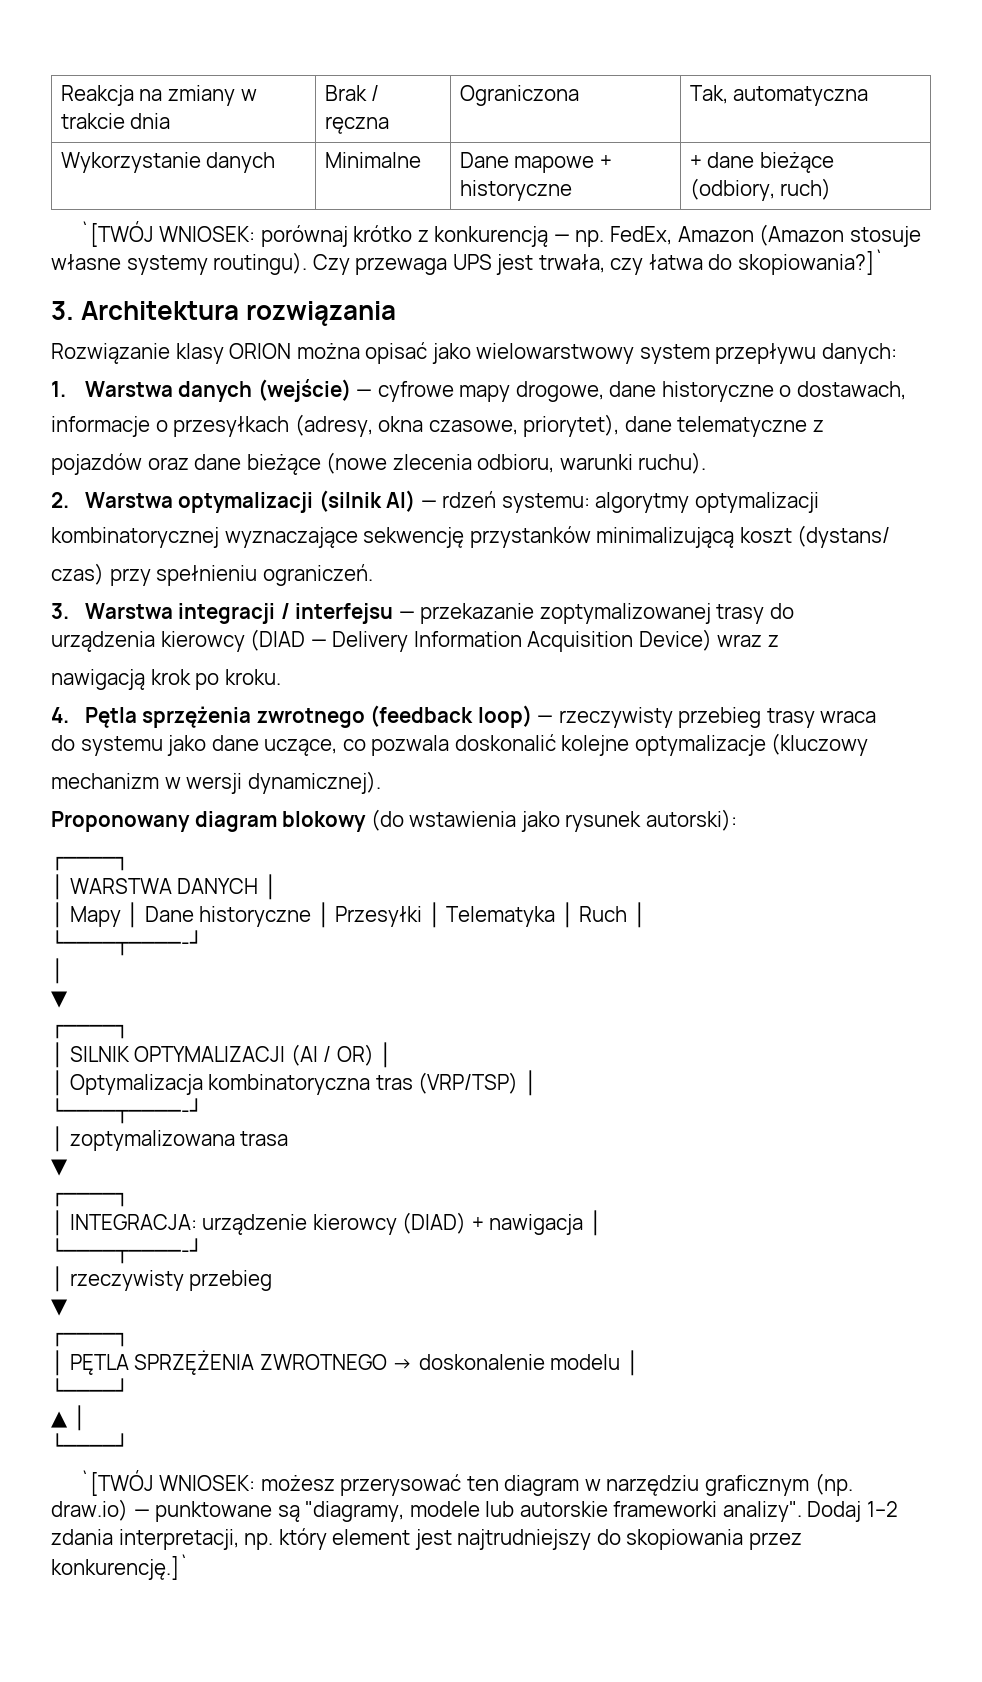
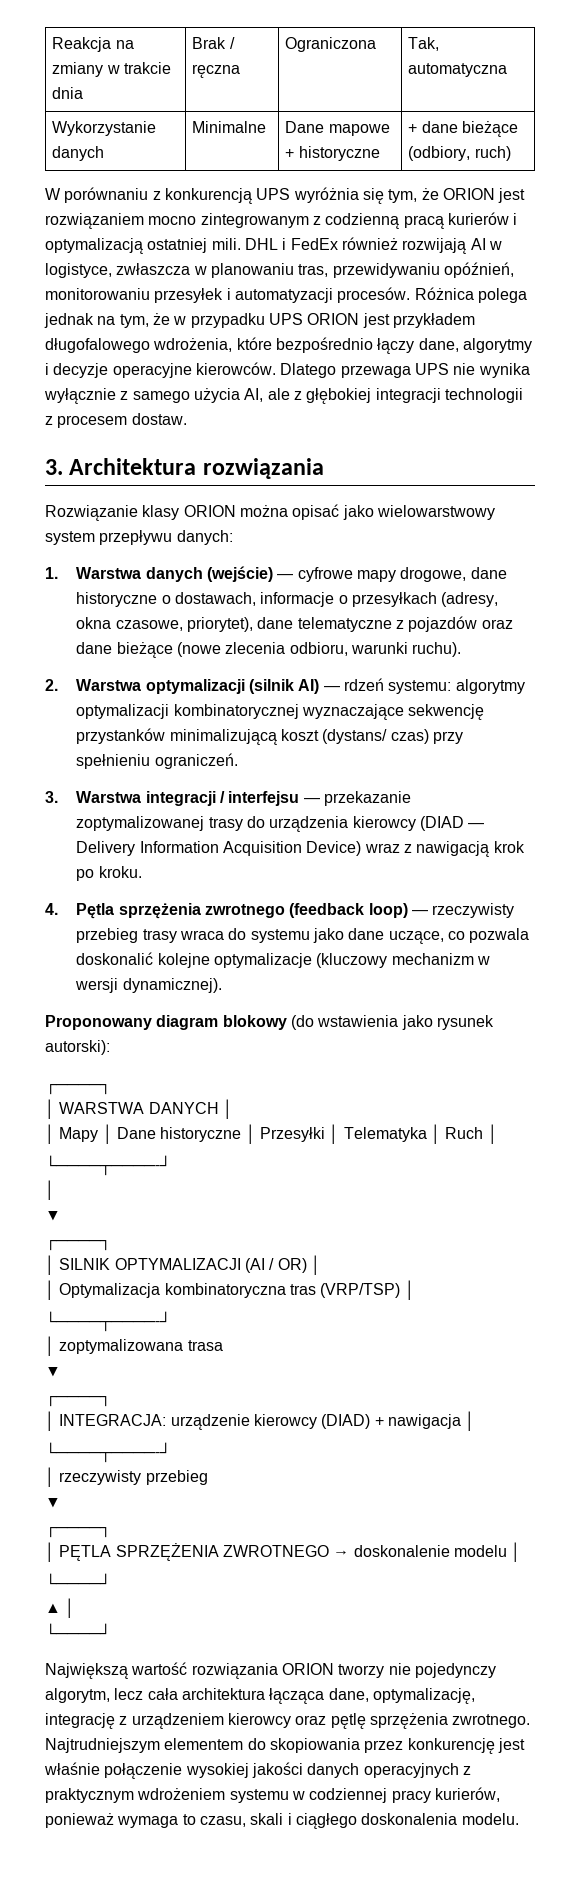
[79,221,921,247] [51,249,884,275] `[TWÓJ WNIOSEK: porównaj krótko z konkurencją — np. FedEx, Amazon (Amazon stosuje własne systemy routingu). Czy przewaga UPS jest trwała, czy łatwa do skopiowania?]` -> [45,187,526,204] [45,212,518,229] [45,237,502,254] [45,262,514,278] [45,287,527,303] [44,313,475,328] [45,337,532,354] [45,362,530,378] [44,388,523,404] [45,413,187,428] W porównaniu z konkurencją UPS wyróżnia się tym, że ORION jest rozwiązaniem mocno zintegrowanym z codzienną pracą kurierów i optymalizacją ostatniej mili. DHL i FedEx również rozwijają AI w logistyce, zwłaszcza w planowaniu tras, przewidywaniu opóźnień, monitorowaniu przesyłek i automatyzacji procesów. Różnica polega jednak na tym, że w przypadku UPS ORION jest przykładem długofalowego wdrożenia, które bezpośrednio łączy dane, algorytmy i decyzje operacyjne kierowców. Dlatego przewaga UPS nie wynika wyłącznie z samego użycia AI, ale z głębokiej integracji technologii z procesem dostaw.
(906, 390) // -> (256, 599) none
(824, 426) // -> (404, 624) none
(819, 502) // -> (170, 711) none
(891, 536) // -> (388, 736) none
(794, 611) // -> (265, 822) none
(779, 641) // -> (412, 848) none
(877, 716) // -> (224, 935) none
(869, 744) // -> (388, 960) none
[79,1470,853,1496] [51,1499,898,1522] [51,1528,802,1550] [51,1554,189,1580] `[TWÓJ WNIOSEK: możesz przerysować ten diagram w narzędziu graficznym (np. draw.io) — punktowane są "diagramy, modele lub autorskie frameworki analizy". Dodaj 1–2 zdania interpretacji, np. który element jest najtrudniejszy do skopiowania przez konkurencję.]` -> [45,1662,496,1679] [45,1688,475,1704] [45,1713,531,1729] [45,1738,525,1754] [44,1762,471,1779] [45,1787,500,1803] [45,1813,519,1829] Największą wartość rozwiązania ORION tworzy nie pojedynczy algorytm, lecz cała architektura łącząca dane, optymalizację, integrację z urządzeniem kierowcy oraz pętlę sprzężenia zwrotnego. Najtrudniejszym elementem do skopiowania przez konkurencję jest właśnie połączenie wysokiej jakości danych operacyjnych z praktycznym wdrożeniem systemu w codziennej pracy kurierów, ponieważ wymaga to czasu, skali i ciągłego doskonalenia modelu.

